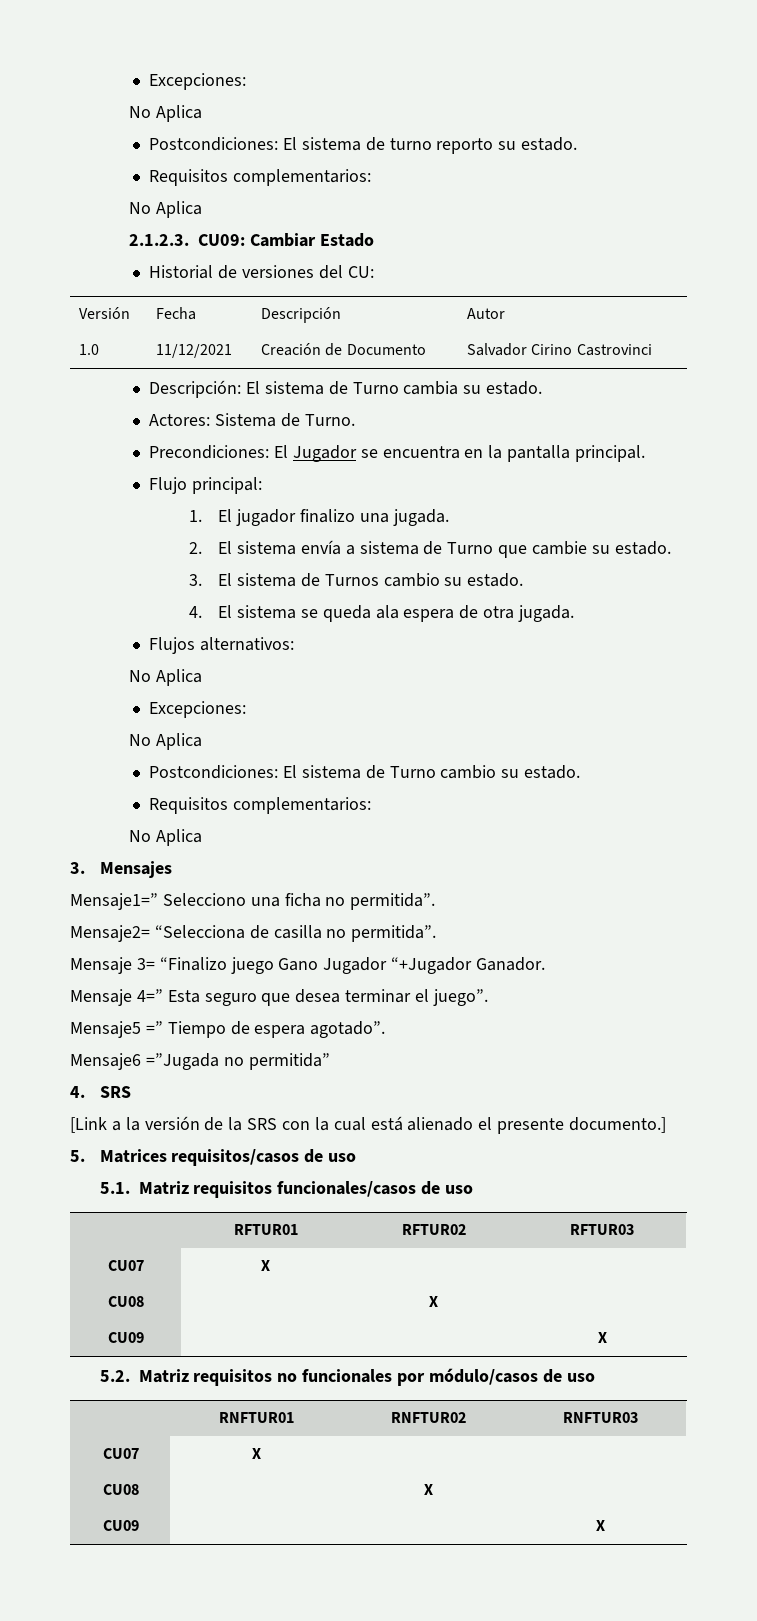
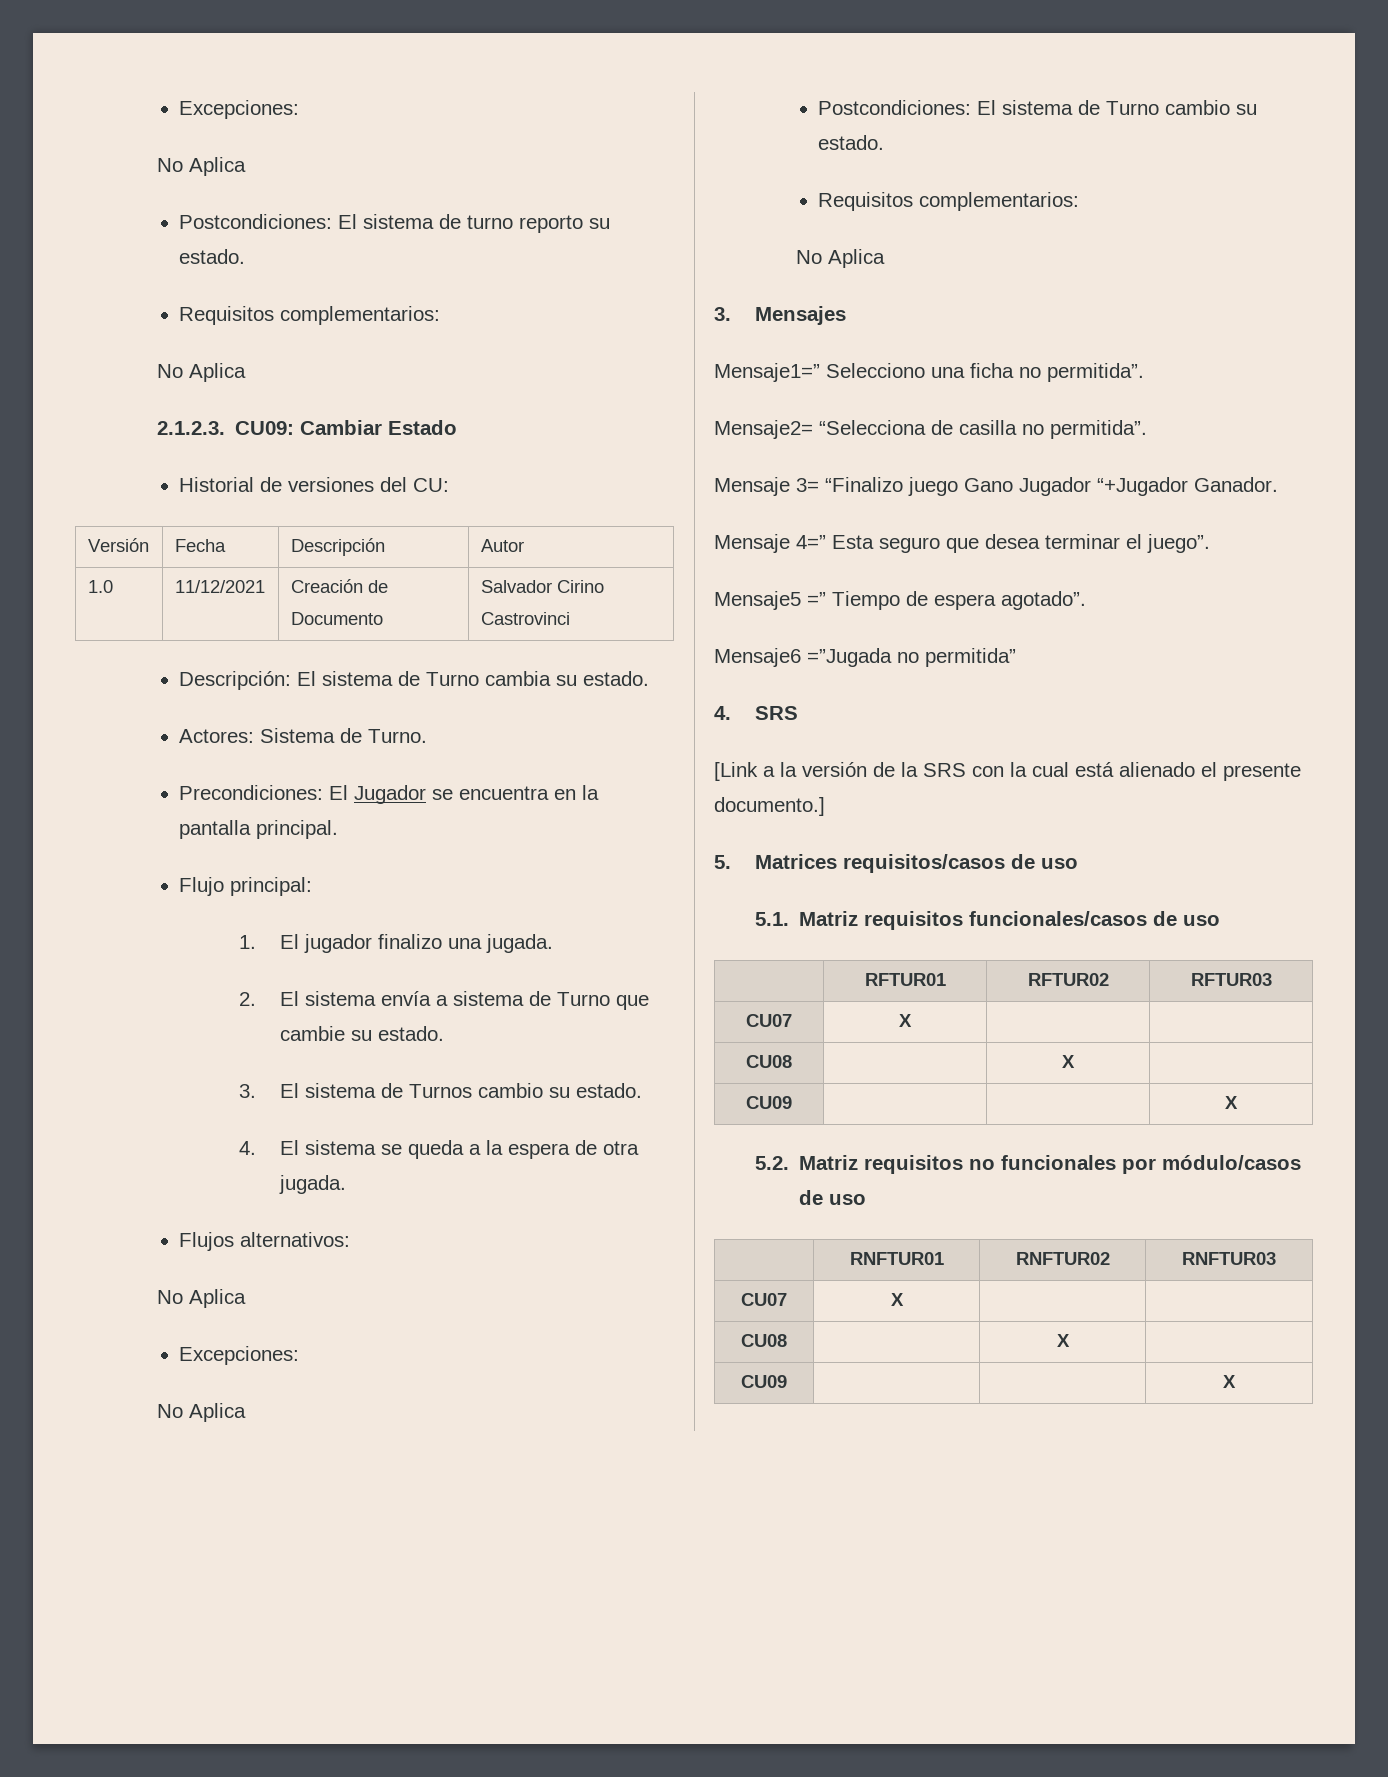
[375,605,399,619] ala -> [468,1140,503,1155] a la

